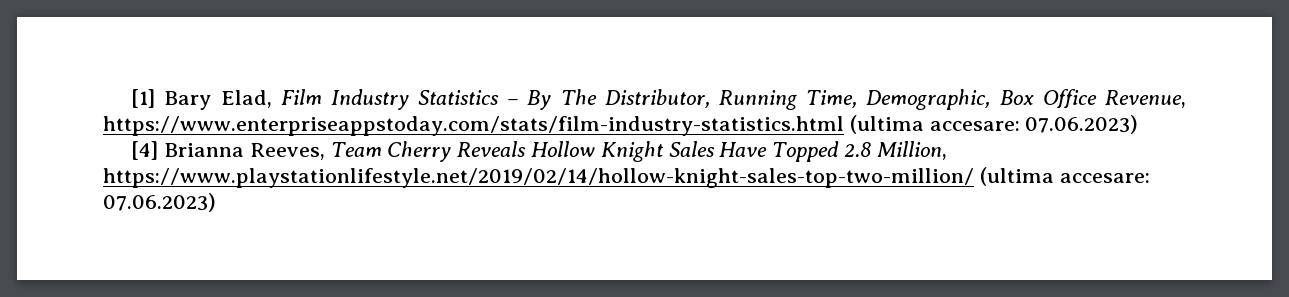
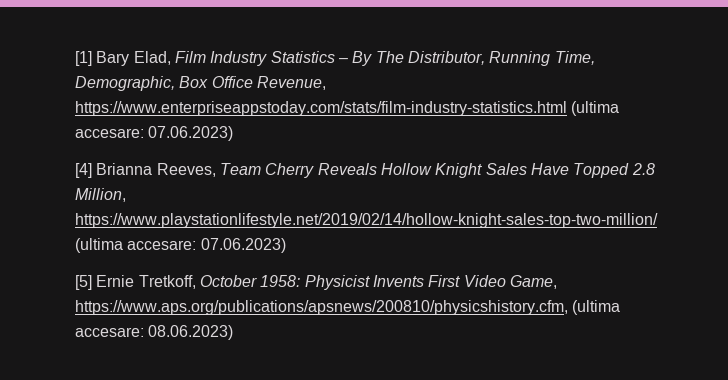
(216, 202) none -> [75,275,557,290] [75,300,621,315] [75,325,234,340] // [5] Ernie Tretkoff, October 1958: Physicist Invents First Video Game, https://www.aps.org/publications/apsnews/200810/physicshistory.cfm, (ultima accesare: 08.06.2023)

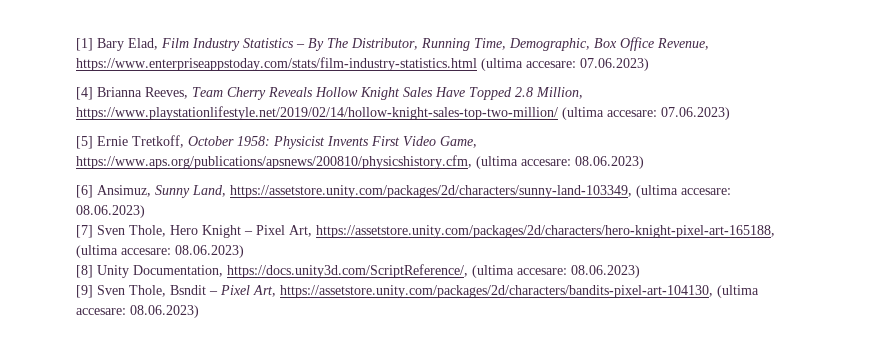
(234, 332) none -> [76,185,731,198] [76,205,145,218] [76,225,775,238] [76,245,244,258] [76,264,640,278] [76,285,759,298] [76,305,199,318] // [6] Ansimuz, Sunny Land, https://assetstore.unity.com/packages/2d/characters/sunny-land-103349, (ultima accesare: 08.06.2023) // [7] Sven Thole, Hero Knight – Pixel Art, https://assetstore.unity.com/packages/2d/characters/hero-knight-pixel-art-165188, (ultima accesare: 08.06.2023) // [8] Unity Documentation, https://docs.unity3d.com/ScriptReference/, (ultima accesare: 08.06.2023) // [9] Sven Thole, Bsndit – Pixel Art, https://assetstore.unity.com/packages/2d/characters/bandits-pixel-art-104130, (ultima accesare: 08.06.2023)

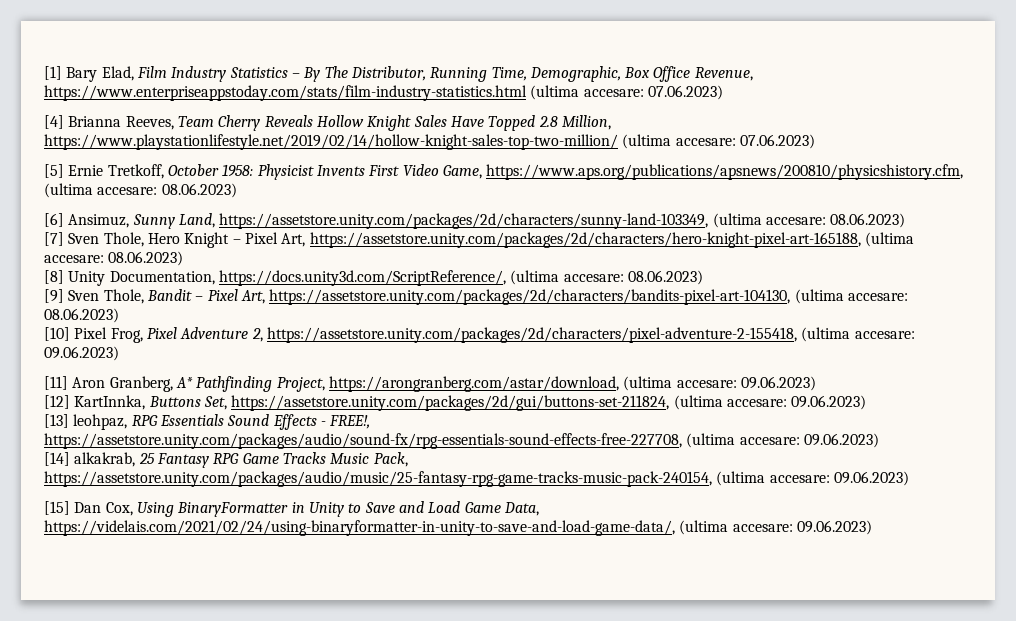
[170,285,206,295] Bsndit -> [146,289,192,301] Bandit
(199, 311) none -> [44,327,915,343] [44,346,119,361] [44,376,816,392] [44,395,867,411] [44,414,371,430] [44,433,879,449] [44,452,408,468] [44,471,909,487] [44,501,539,517] [44,520,872,536] // [10] Pixel Frog, Pixel Adventure 2, https://assetstore.unity.com/packages/2d/characters/pixel-adventure-2-155418, (ultima accesare: 09.06.2023) // [11] Aron Granberg, A* Pathfinding Project, https://arongranberg.com/astar/download, (ultima accesare: 09.06.2023) // [12] KartInnka, Buttons Set, https://assetstore.unity.com/packages/2d/gui/buttons-set-211824, (ultima accesare: 09.06.2023) // [13] leohpaz, RPG Essentials Sound Effects - FREE!, https://assetstore.unity.com/packages/audio/sound-fx/rpg-essentials-sound-effects-free-227708, (ultima accesare: 09.06.2023) // [14] alkakrab, 25 Fantasy RPG Game Tracks Music Pack, https://assetstore.unity.com/packages/audio/music/25-fantasy-rpg-game-tracks-music-pack-240154, (ultima accesare: 09.06.2023) // [15] Dan Cox, Using BinaryFormatter in Unity to Save and Load Game Data, https://videlais.com/2021/02/24/using-binaryformatter-in-unity-to-save-and-load-game-data/, (ultima accesare: 09.06.2023)

